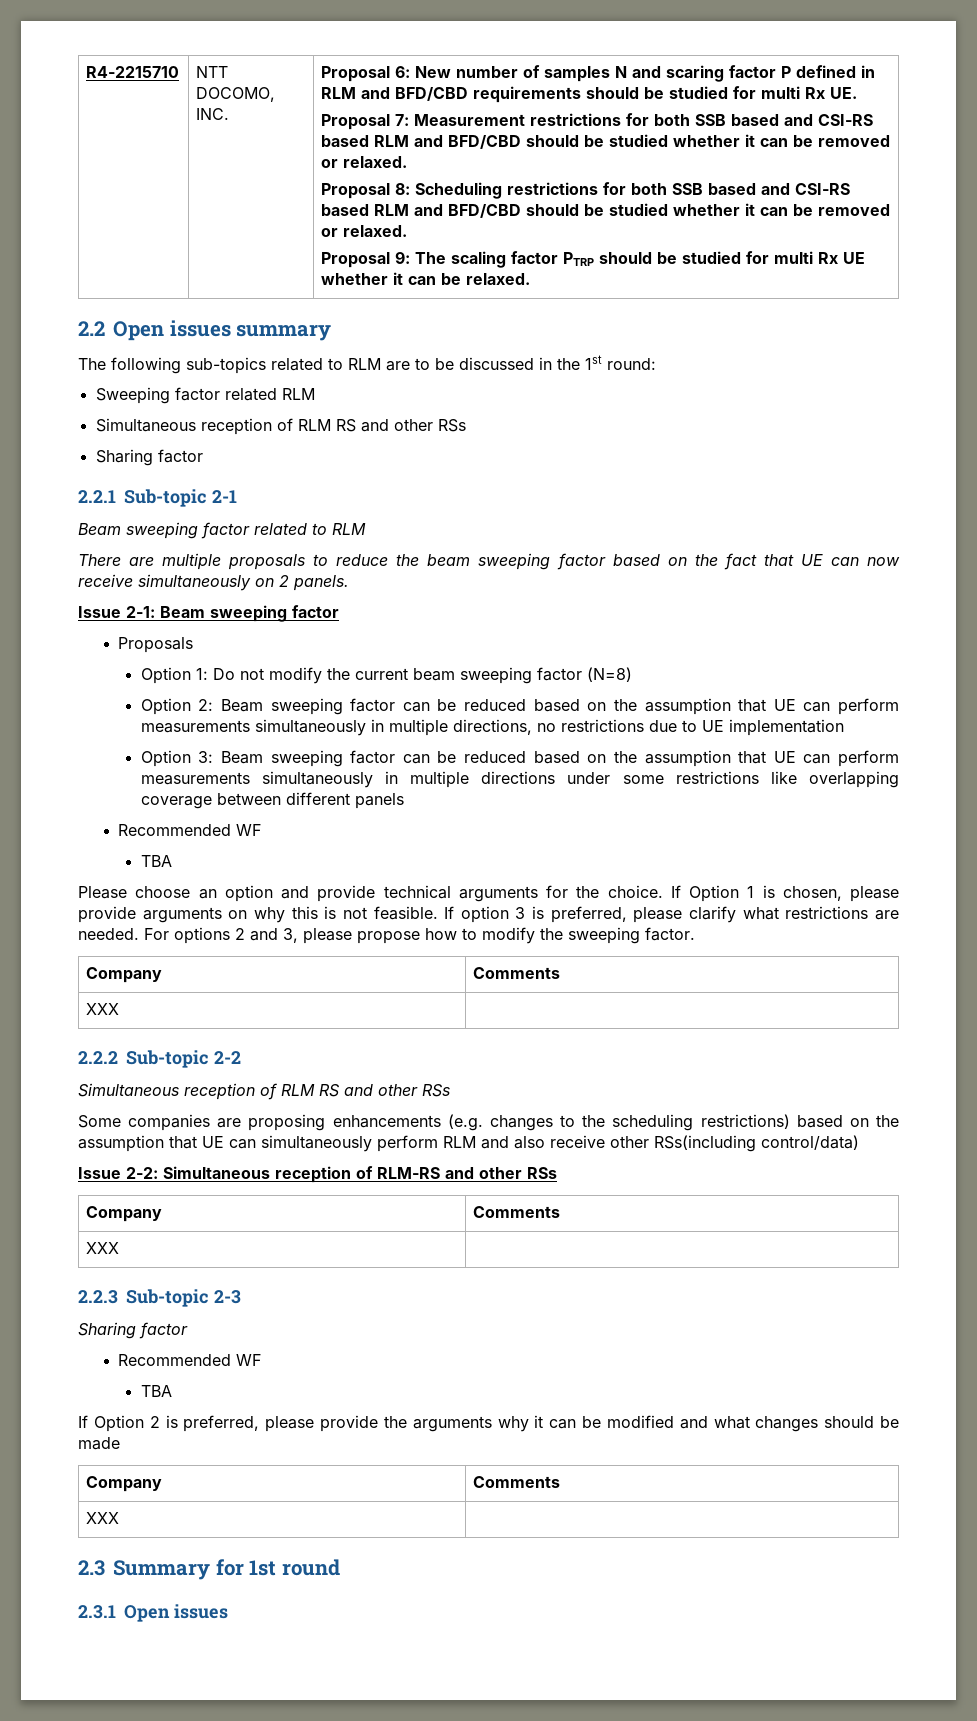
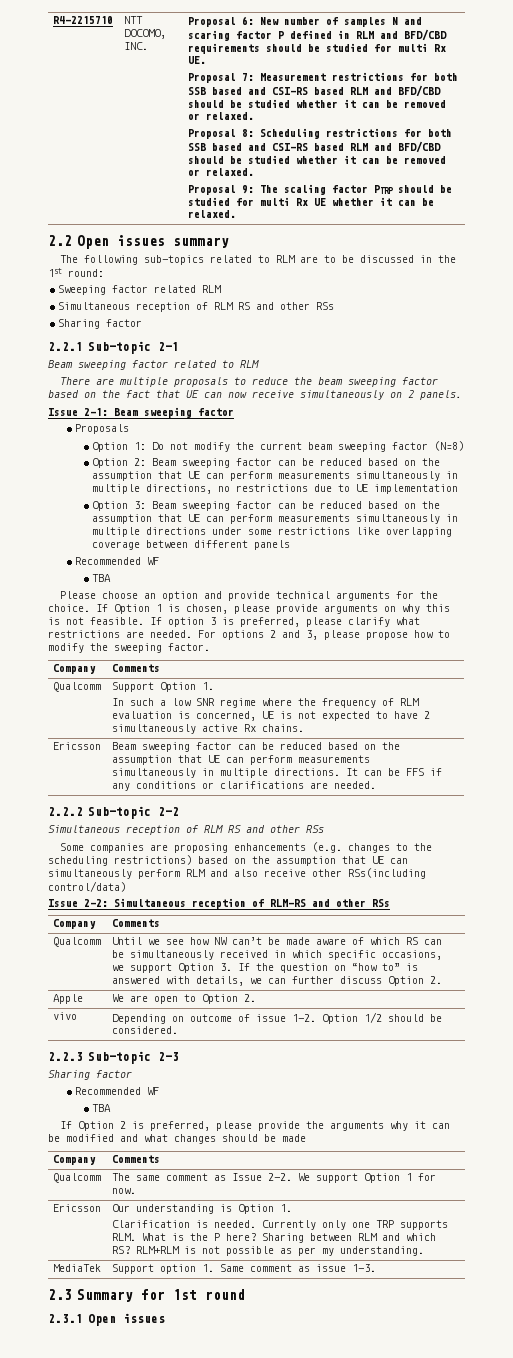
[86,1003,120,1015] XXX | -> [53,682,102,692] [112,682,215,692] [112,698,420,708] [112,711,431,721] [112,724,305,734] [53,742,102,750] [112,742,401,752] [112,755,371,765] [112,768,443,778] [112,781,377,791] Qualcomm | Support Option 1. // In such a low SNR regime where the frequency of RLM evaluation is concerned, UE is not expected to have 2 simultaneously active Rx chains. // Ericsson | Beam sweeping factor can be reduced based on the assumption that UE can perform measurements simultaneously in multiple directions. It can be FFS if any conditions or clarifications are needed.
[86,1242,120,1254] XXX | -> [53,937,102,947] [112,937,443,945] [112,950,443,960] [112,963,419,973] [112,976,443,986] [53,994,84,1004] [112,994,257,1004] [53,1012,78,1020] [112,1012,443,1024] [112,1026,179,1034] Qualcomm | Until we see how NW can’t be made aware of which RS can be simultaneously received in which specific occasions, we support Option 3. If the question on “how to” is answered with details, we can further discuss Option 2. // Apple | We are open to Option 2. // vivo | Depending on outcome of issue 1-2. Option 1/2 should be considered.
[86,1512,120,1524] XXX | -> [53,1173,102,1183] [112,1173,437,1183] [112,1188,137,1194] [53,1204,102,1212] [112,1204,293,1214] [112,1220,449,1230] [112,1233,437,1243] [112,1246,425,1256] [53,1264,102,1272] [112,1264,377,1274] Qualcomm | The same comment as Issue 2-2. We support Option 1 for now. // Ericsson | Our understanding is Option 1. // Clarification is needed. Currently only one TRP supports RLM. What is the P here? Sharing between RLM and which RS? RLM+RLM is not possible as per my understanding. // MediaTek | Support option 1. Same comment as issue 1-3.

